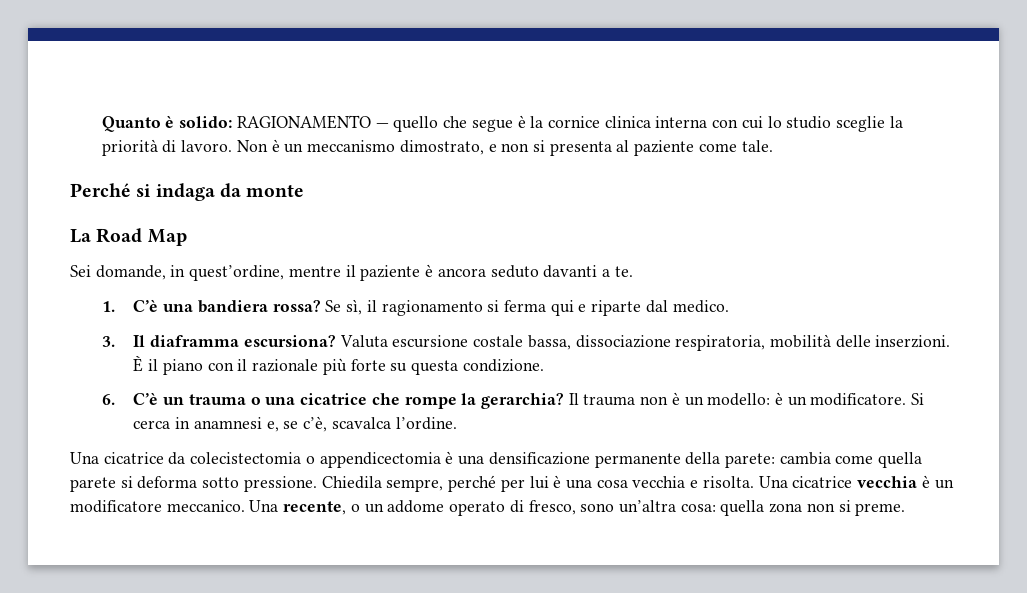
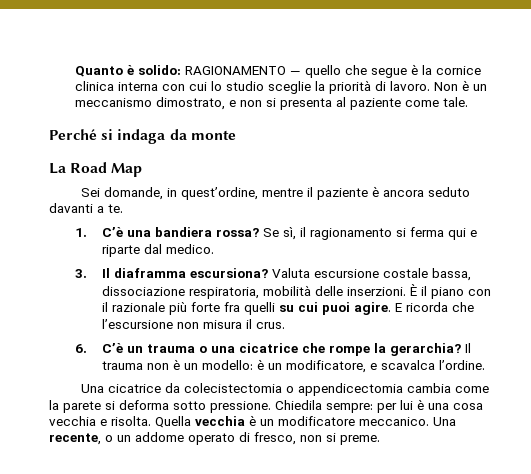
[390,359,544,375] su questa condizione. -> [223,302,474,315] [101,319,285,329] fra quelli su cui puoi agire. E ricorda che l’escursione non misura il crus.
[810,393,925,406] [133,416,328,432] modificatore. Si cerca in anamnesi e, se c’è, -> [285,360,377,373] modificatore, e
[445,451,775,468] è una densificazione permanente della parete: -> (403, 389) none
[878,452,923,468] quella -> [49,400,59,410] la
[386,475,497,492] sempre, perché -> [326,403,373,413] sempre:
[758,476,853,488] Una cicatrice -> [155,416,191,428] Quella
[580,500,803,516] sono un’altra cosa: quella zona -> (296, 438) none

